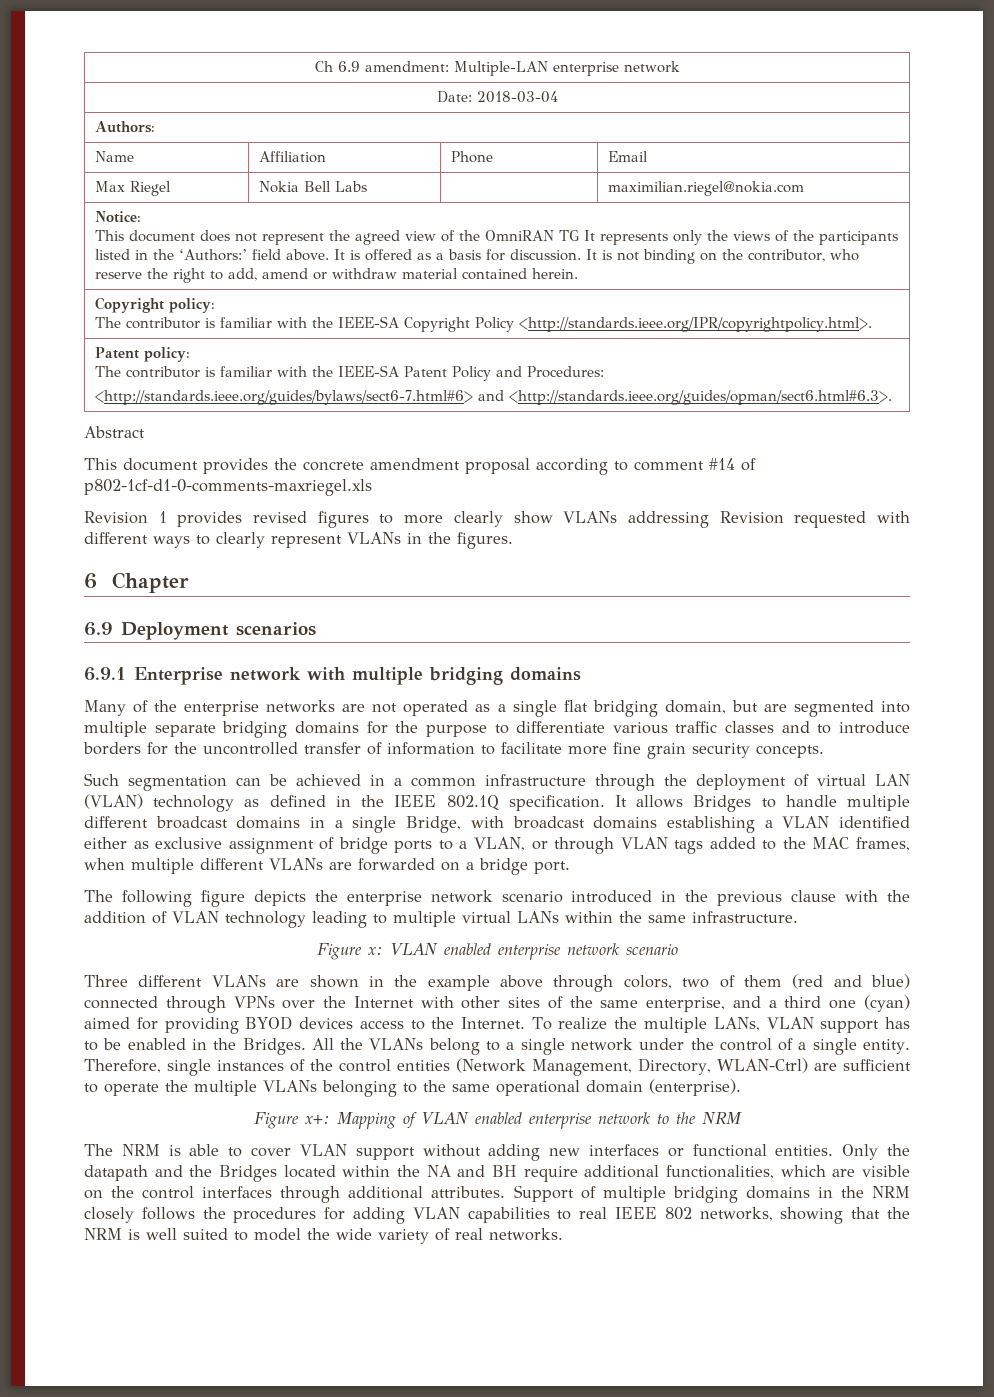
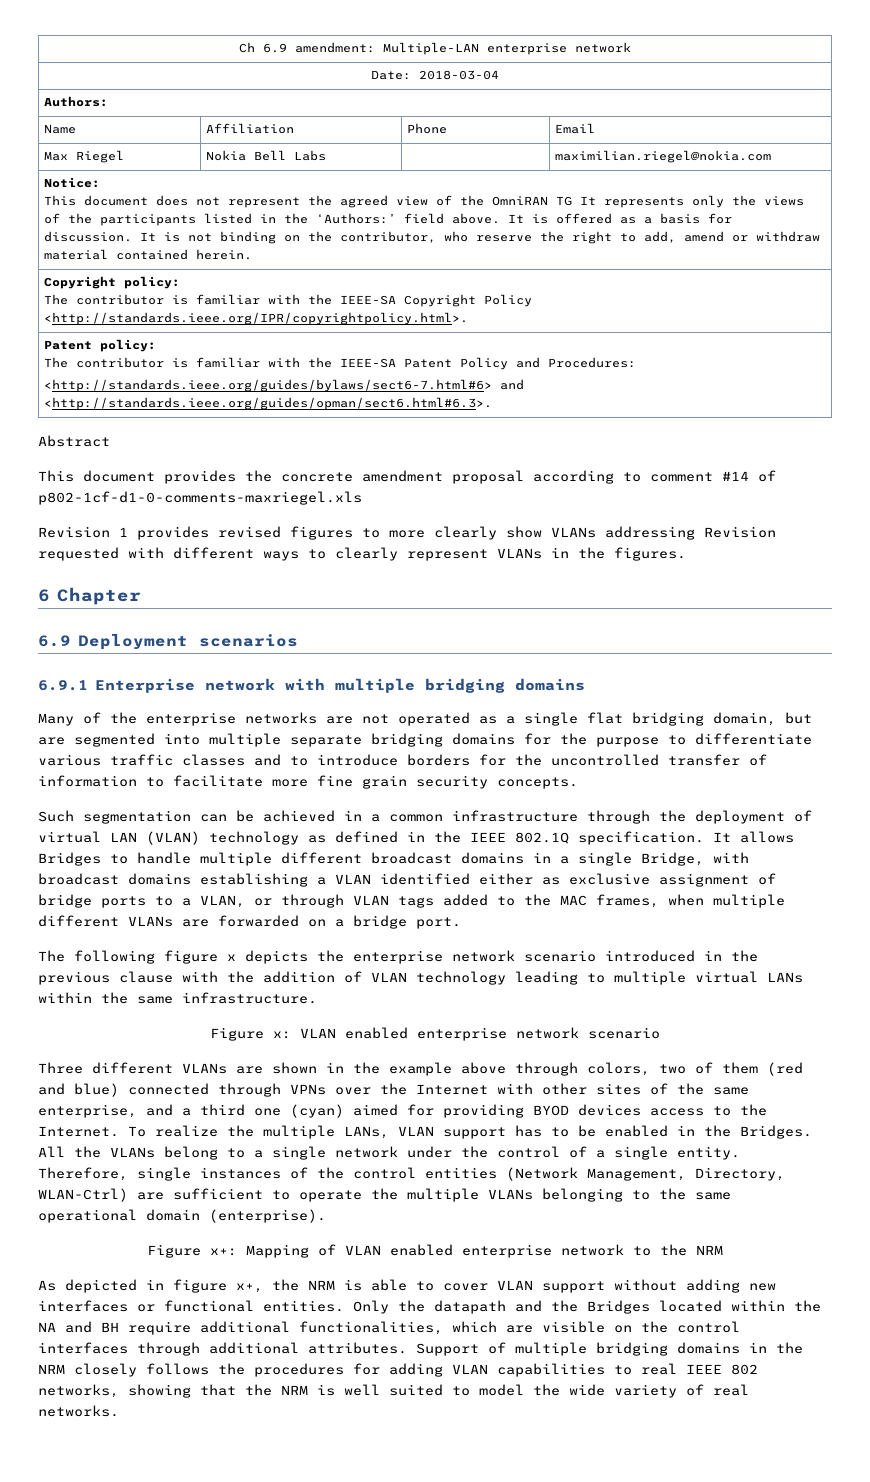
(245, 898) none -> [227,954,236,961] x
[84,1144,113,1156] The -> [38,1279,299,1293] As depicted in figure x+, the

